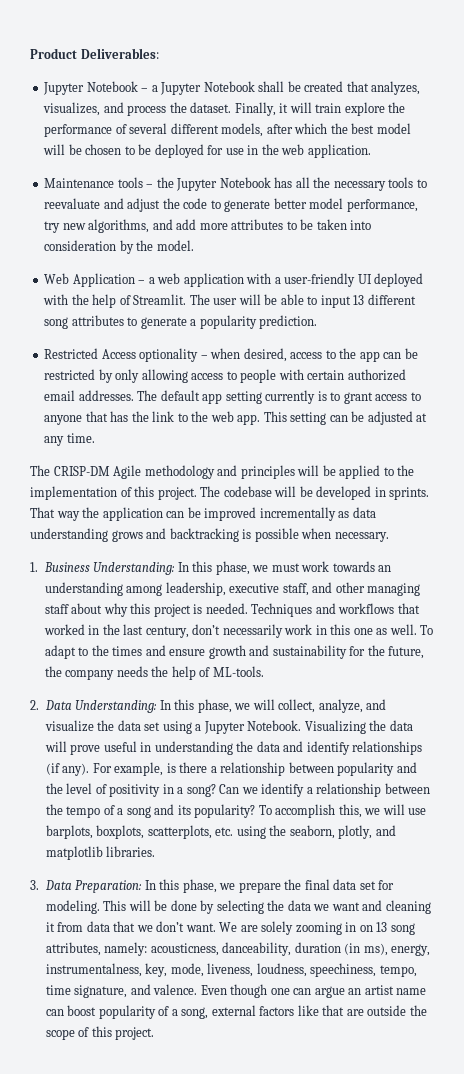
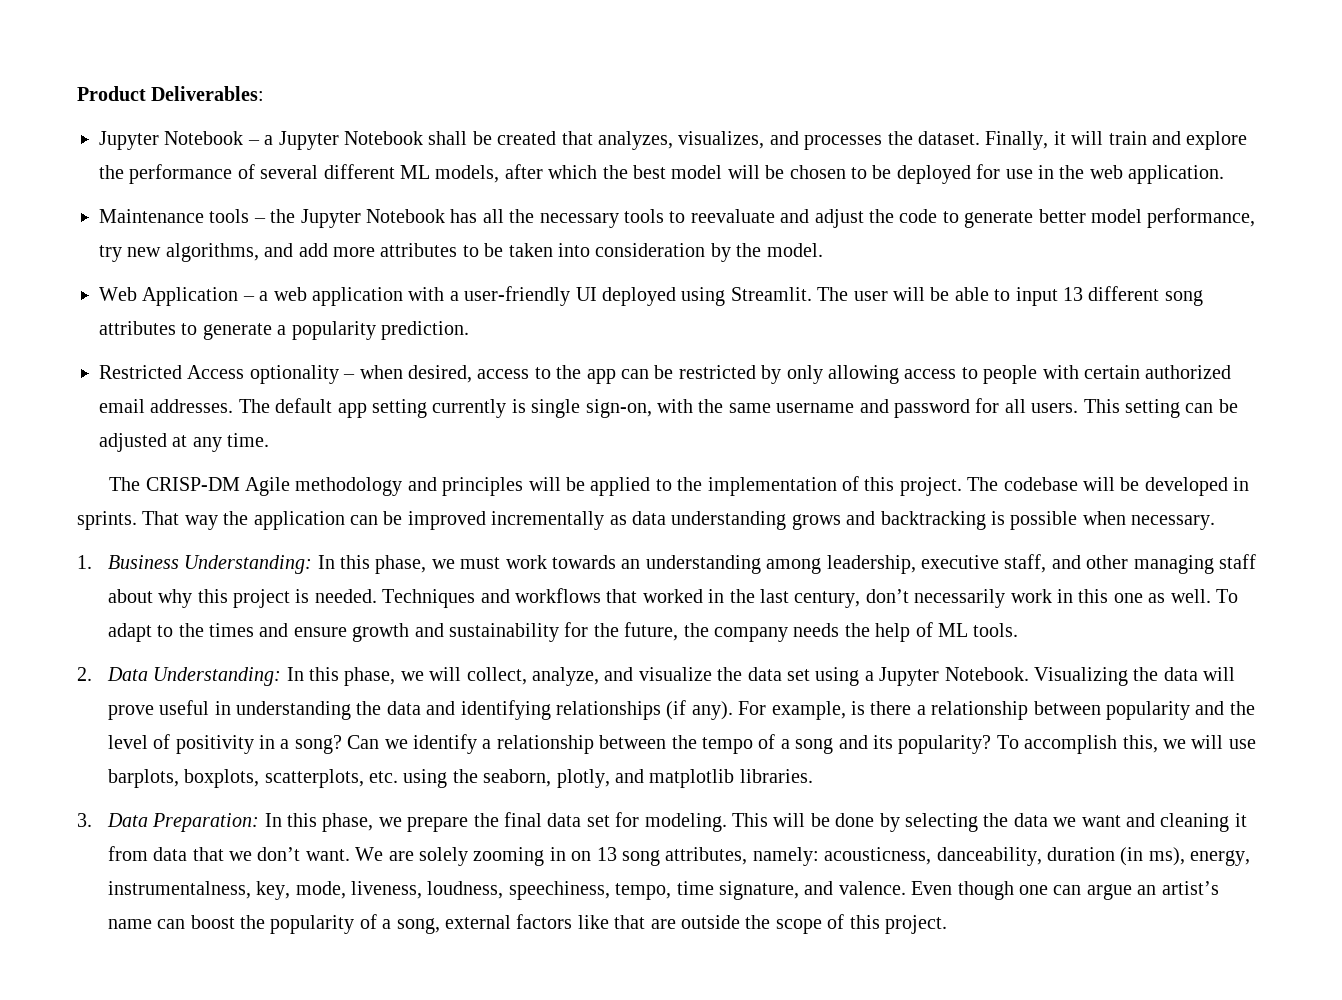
[127,105,167,116] process -> [804,135,883,150] processes
(342, 108) none -> [1152,131,1181,145] and
(219, 128) none -> [400,165,430,179] ML
[43,294,131,308] with the help of -> [681,287,726,306] using
[330,392,421,404] [44,411,261,425] to grant access to anyone that has the link to the web app. -> [531,398,1079,418] single sign-on, with the same username and password for all users.
[212,666,264,677] ML-tools. -> [938,623,1019,637] ML tools.
[306,741,350,755] identify -> [460,700,551,720] identifying
[364,985,394,995] artist -> [1161,881,1219,895] artist’s
(97, 1010) none -> [240,915,266,929] the

